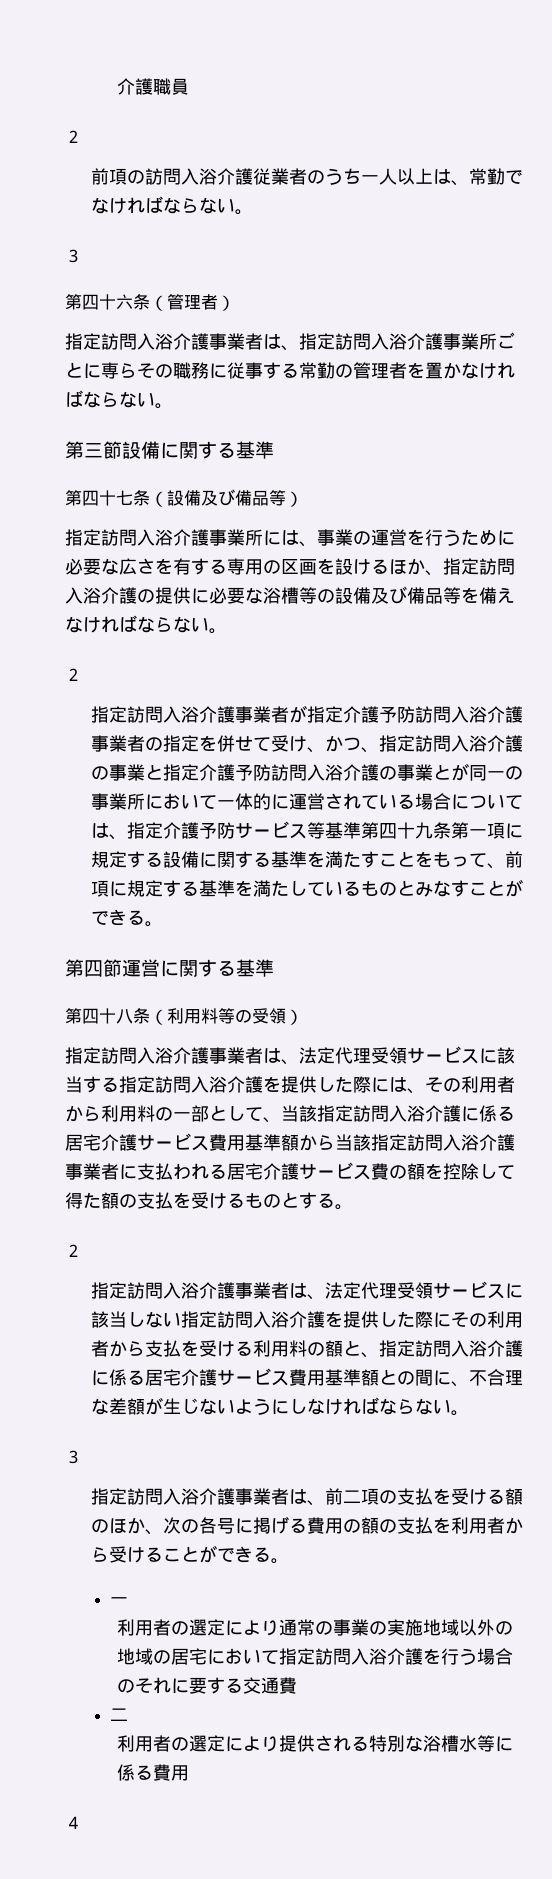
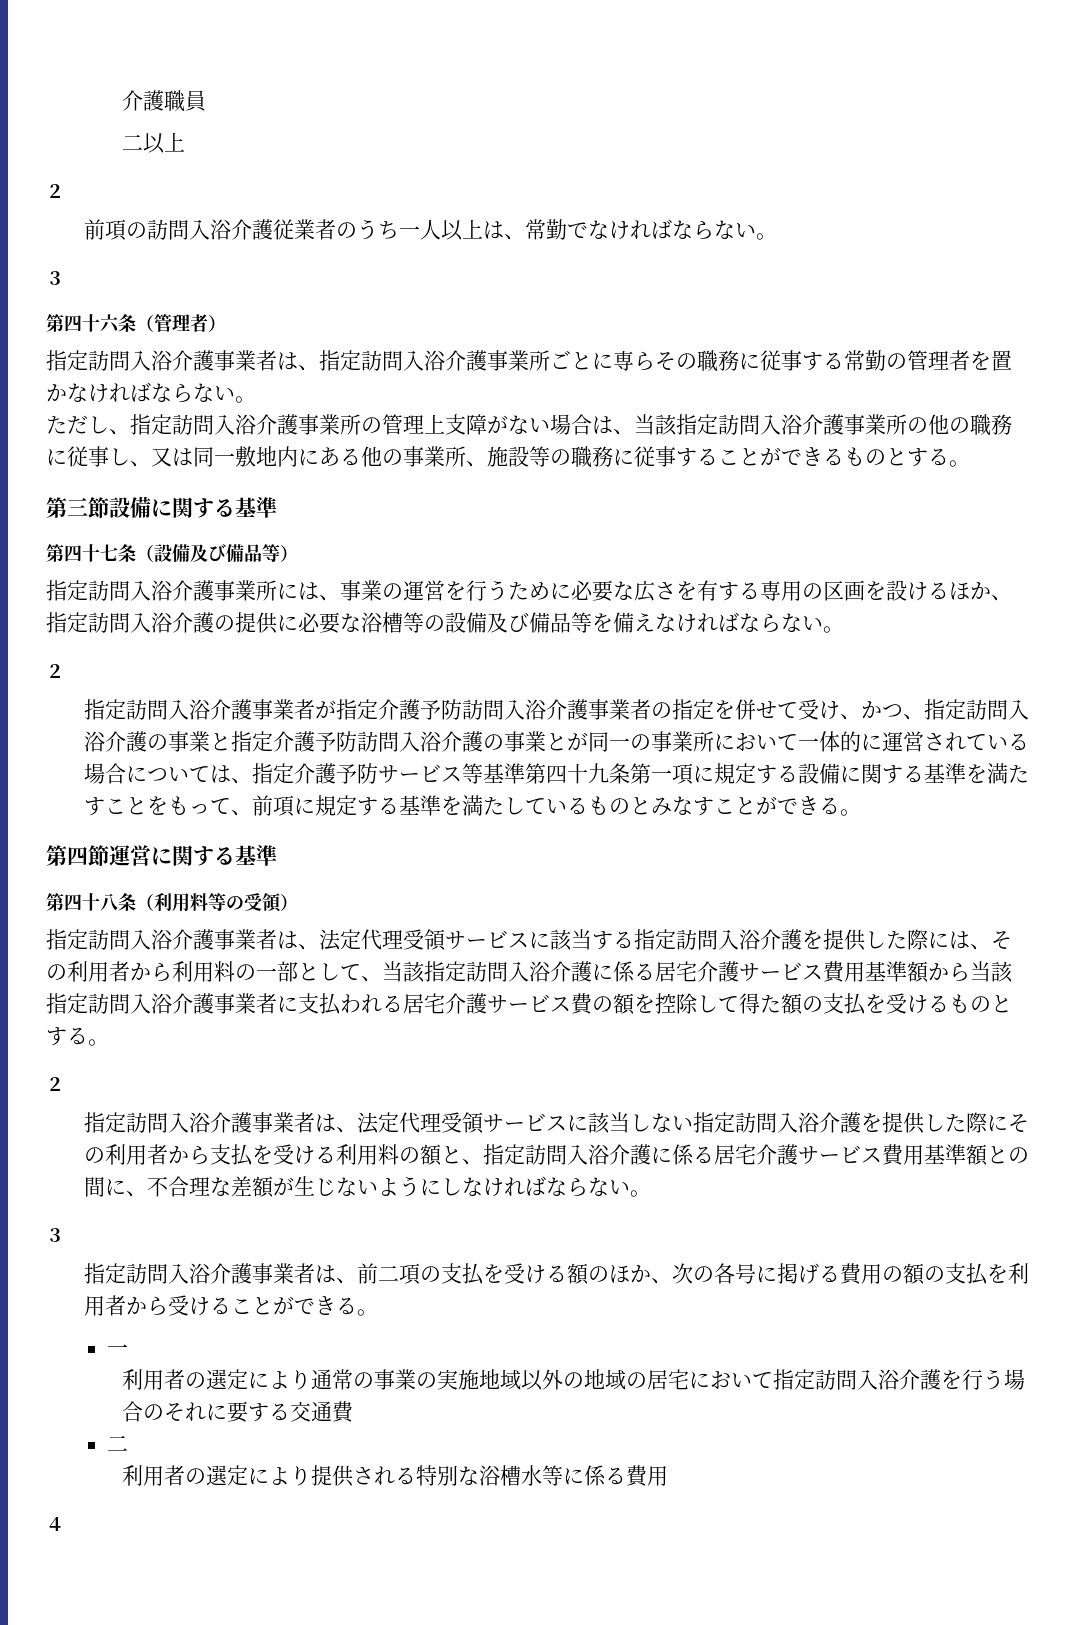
(190, 86) none -> [121,132,185,154] // 二以上
(173, 406) none -> [46,414,1012,436] [46,446,970,468] // ただし、指定訪問入浴介護事業所の管理上支障がない場合は、当該指定訪問入浴介護事業所の他の職務に従事し、又は同一敷地内にある他の事業所、施設等の職務に従事することができるものとする。

